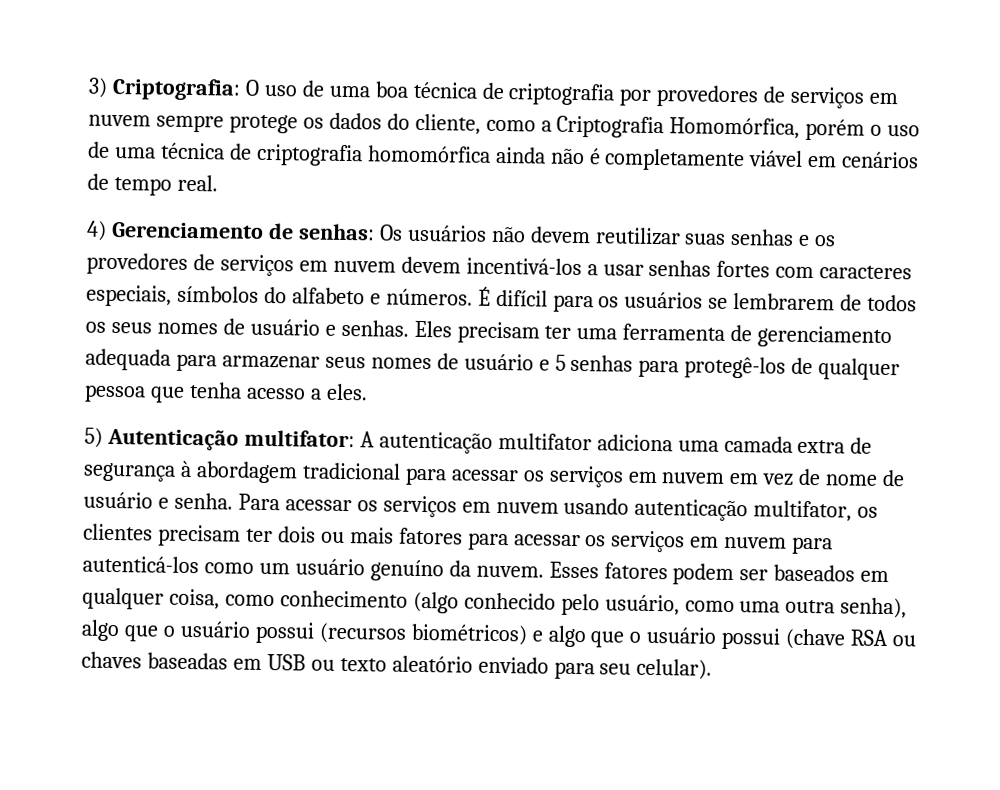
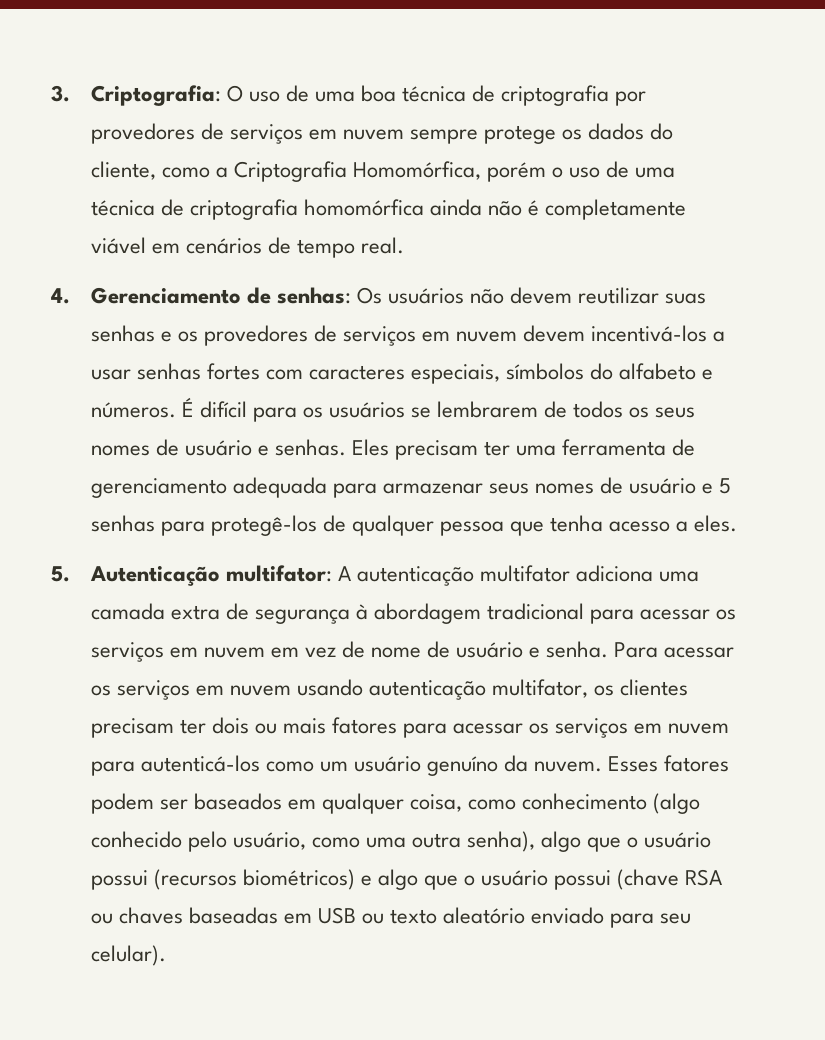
[88,77,108,98] 3) -> [51,85,70,102] 3.
[86,220,107,241] 4) -> [51,288,70,304] 4.
[84,427,103,448] 5) -> [51,566,70,582] 5.

